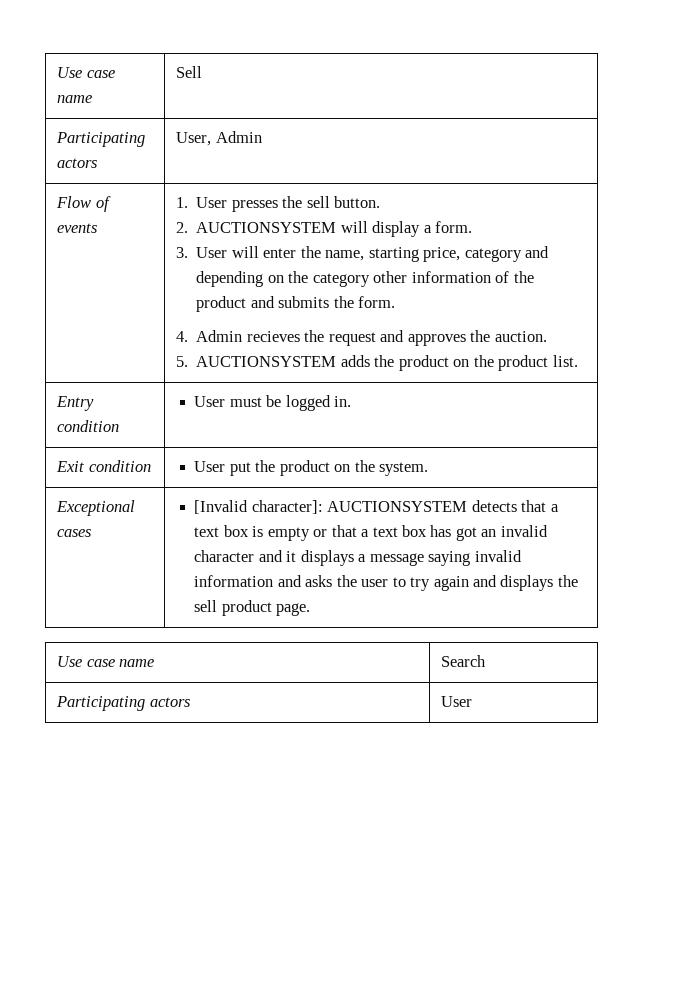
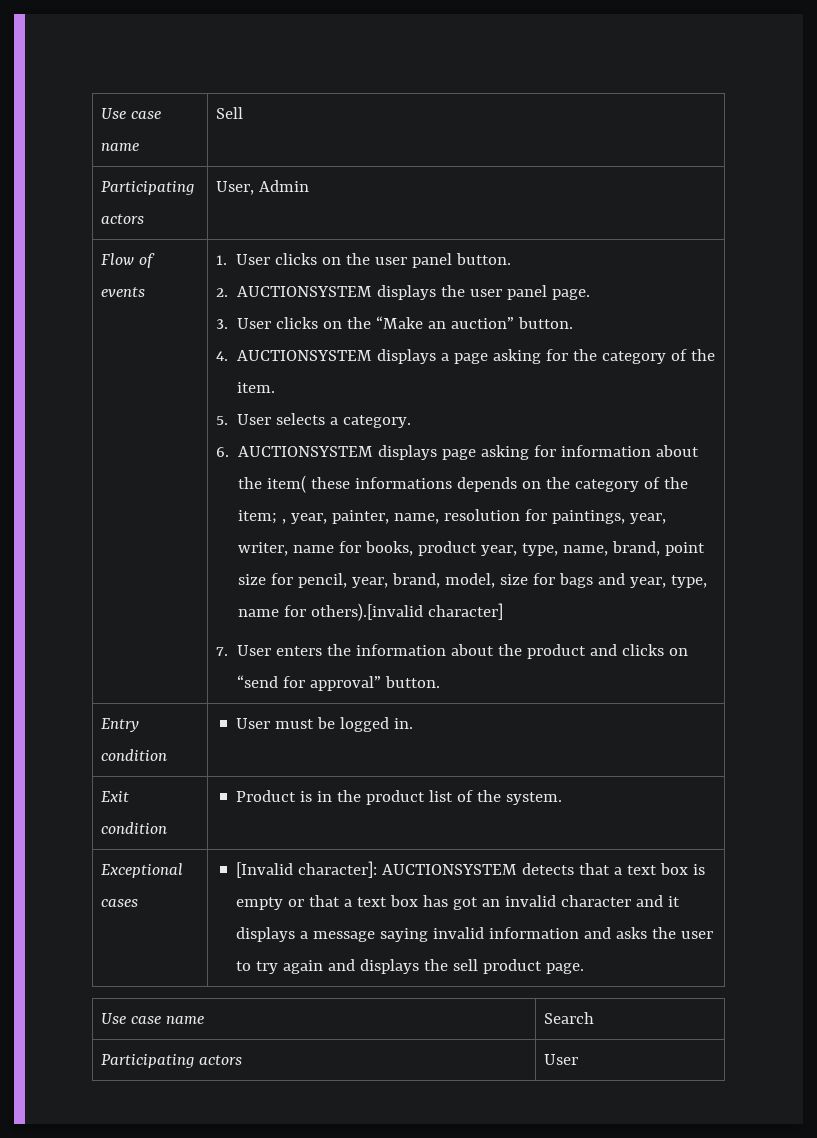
[231,196,381,212] [176,221,473,237] [176,246,550,262] [196,271,534,287] [196,296,396,312] [176,330,547,346] [176,355,578,371] presses the sell button. // 2. AUCTIONSYSTEM will display a form. // 3. User will enter the name, starting price, category and depending on the category other information of the product and submits the form. // 4. Admin recieves the request and approves the auction. // 5. AUCTIONSYSTEM adds the product on the product list. -> [275,253,512,268] [215,285,591,300] [215,316,574,329] [215,349,716,364] [237,382,276,393] [215,413,412,428] [215,445,700,460] [238,475,689,493] [238,509,667,524] [238,541,706,556] [238,573,707,588] [238,603,504,621] [215,644,689,659] [237,675,441,691] clicks on the user panel button. // 2. AUCTIONSYSTEM displays the user panel page. // 3. User clicks on the “Make an auction” button. // 4. AUCTIONSYSTEM displays a page asking for the category of the item. // 5. User selects a category. // 6. AUCTIONSYSTEM displays page asking for information about the item( these informations depends on the category of the item; , year, painter, name, resolution for paintings, year, writer, name for books, product year, type, name, brand, point size for pencil, year, brand, model, size for bags and year, type, name for others).[invalid character] // 7. User enters the information about the product and clicks on “send for approval” button.
[194,460,351,476] User put the product on -> [236,790,474,805] Product is in the product list of

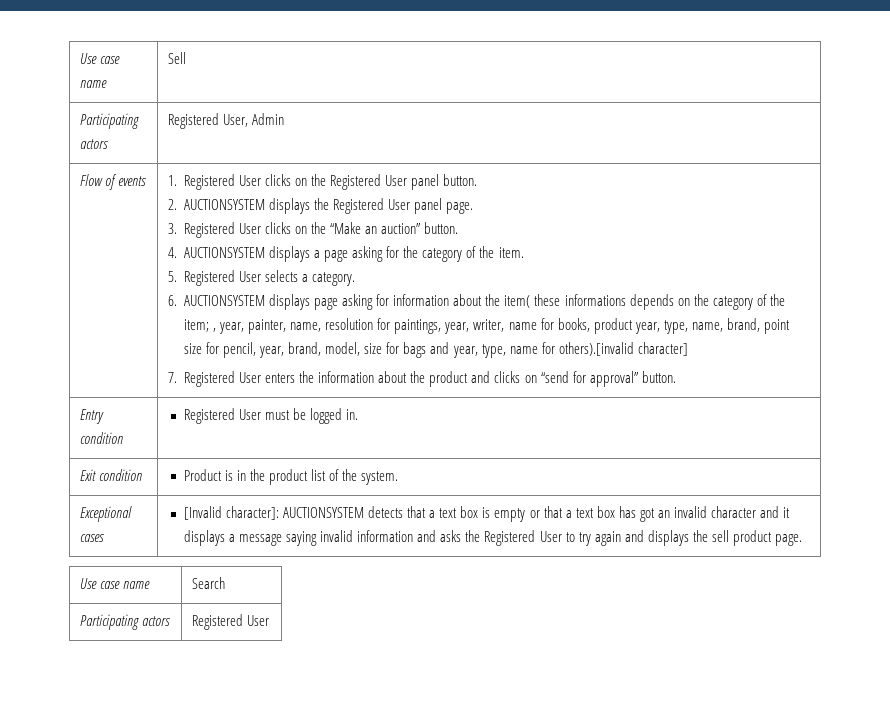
(144, 219) none -> [167,113,219,129] Registered
[236,253,408,265] User clicks on the user -> [184,174,408,190] Registered User clicks on the Registered User
[470,289,503,297] user -> [333,198,411,214] Registered User
(228, 324) none -> [184,222,236,238] Registered
(228, 420) none -> [184,270,236,286] Registered
(228, 651) none -> [184,371,236,387] Registered
(167, 755) none -> [184,408,236,424] Registered
[681,931,714,939] user -> [484,530,562,546] Registered User
(242, 1060) none -> [191,614,243,630] Registered

